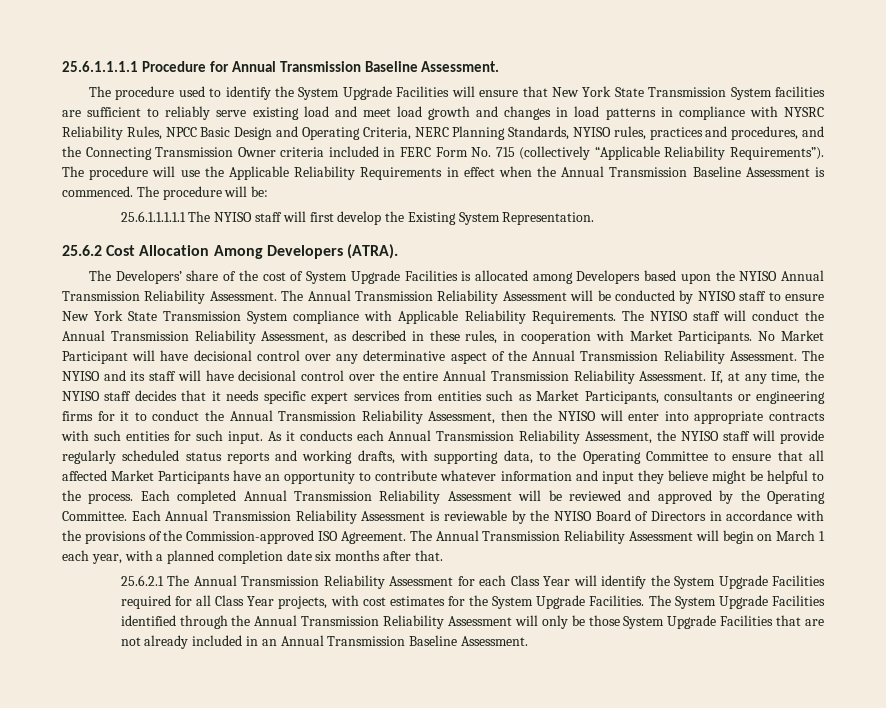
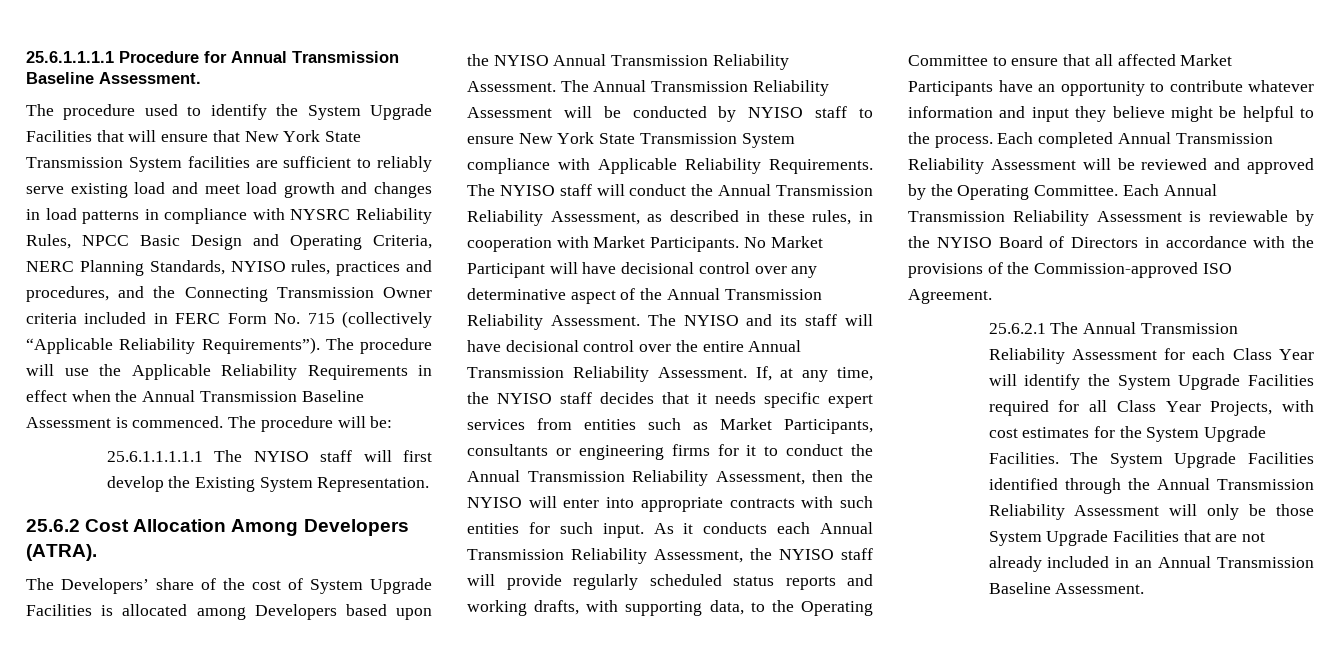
(450, 91) none -> [96,130,124,142] that
[409,530,825,544] [62,550,443,564] The Annual Transmission Reliability Assessment will begin on March 1 each year, with a planned completion date six months after that. -> (992, 296) none
[278,596,328,609] projects, -> [1210,401,1273,416] Projects,

